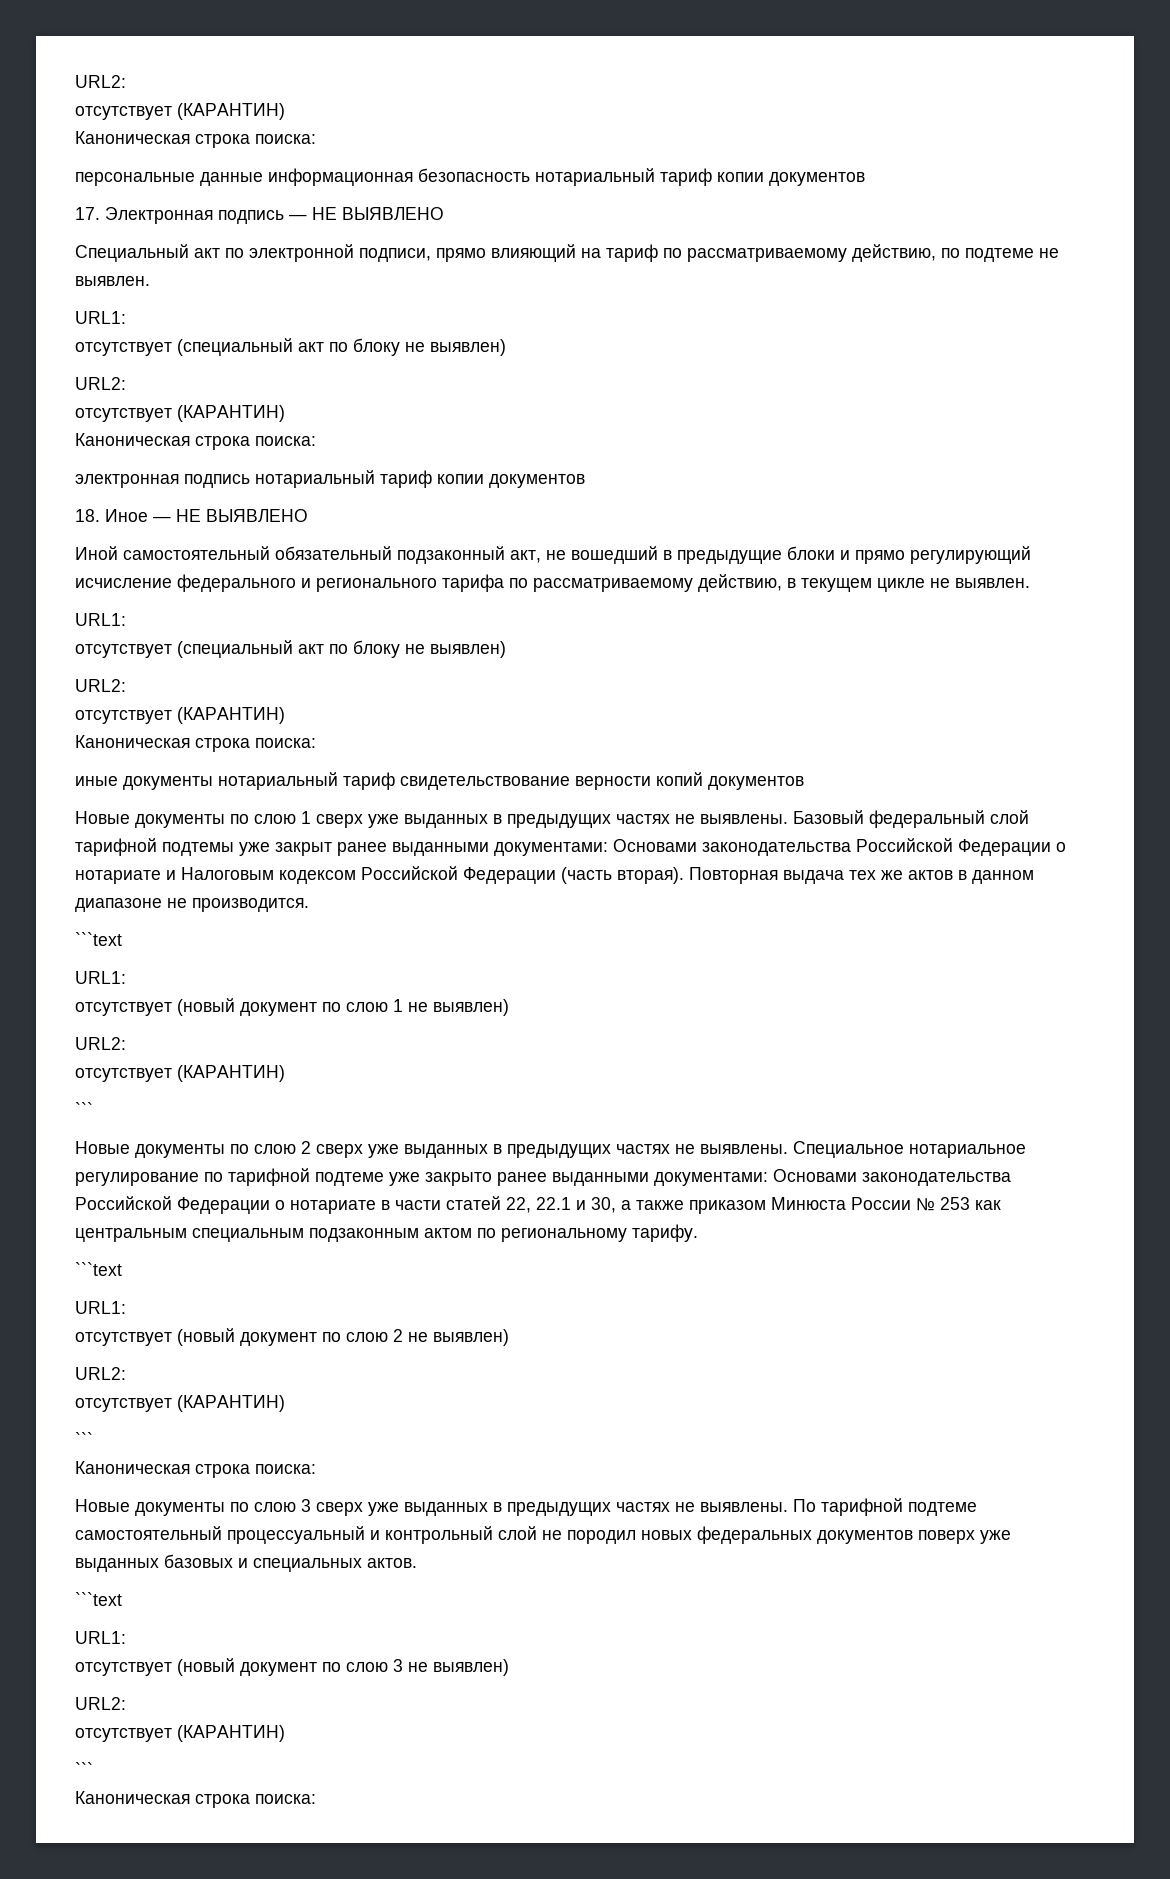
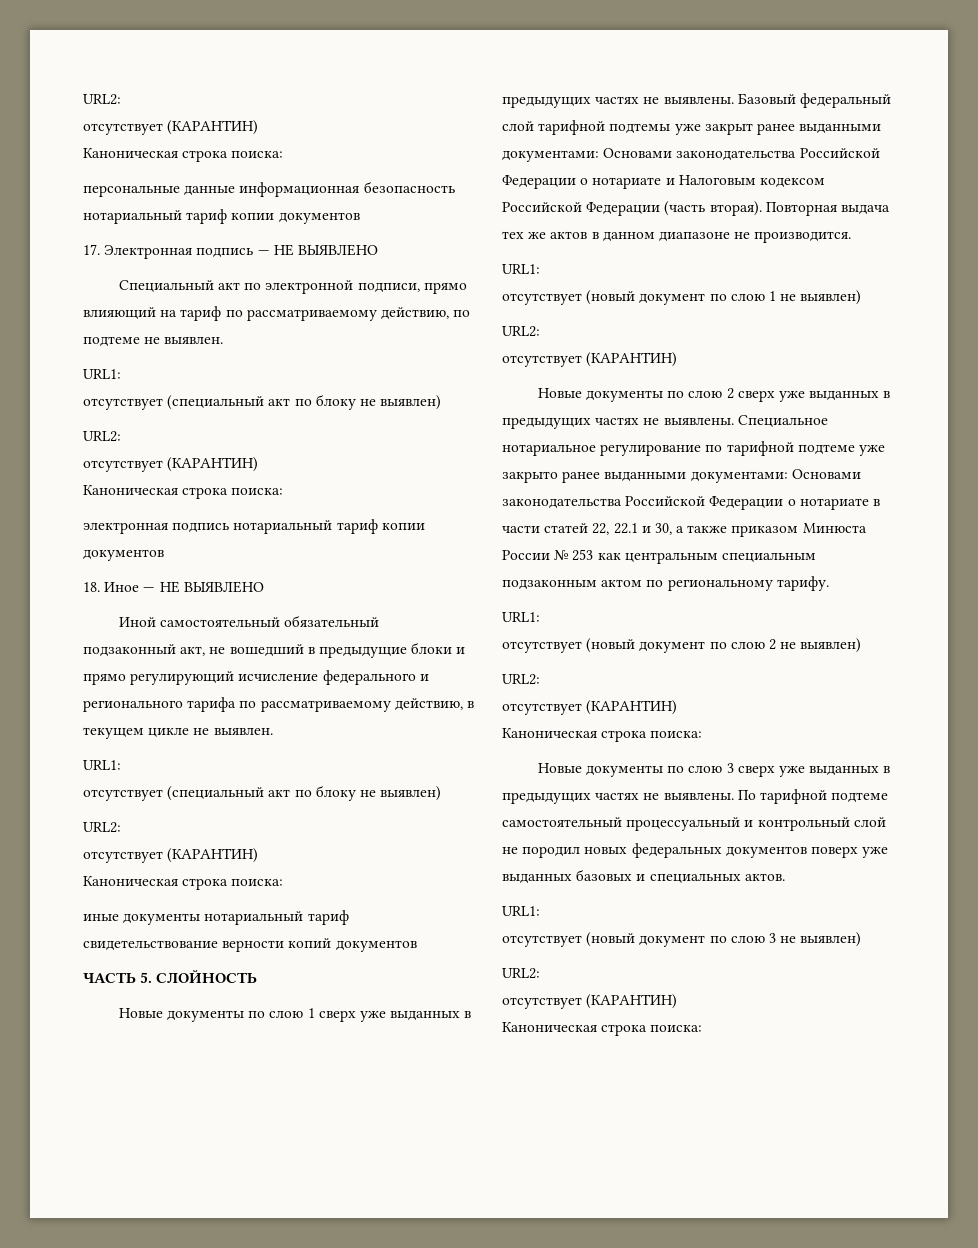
(804, 783) none -> [83,970,258,983] // ЧАСТЬ 5. СЛОЙНОСТЬ
[75,932,122,946] // ```text -> (852, 237) none
[75,1102,93,1116] // ``` -> (678, 359) none
[75,1262,122,1276] // ```text -> (829, 583) none
[75,1432,93,1446] // ``` -> (678, 707) none
[75,1592,122,1606] // ```text -> (785, 877) none
[75,1762,93,1776] // ``` -> (678, 1001) none

